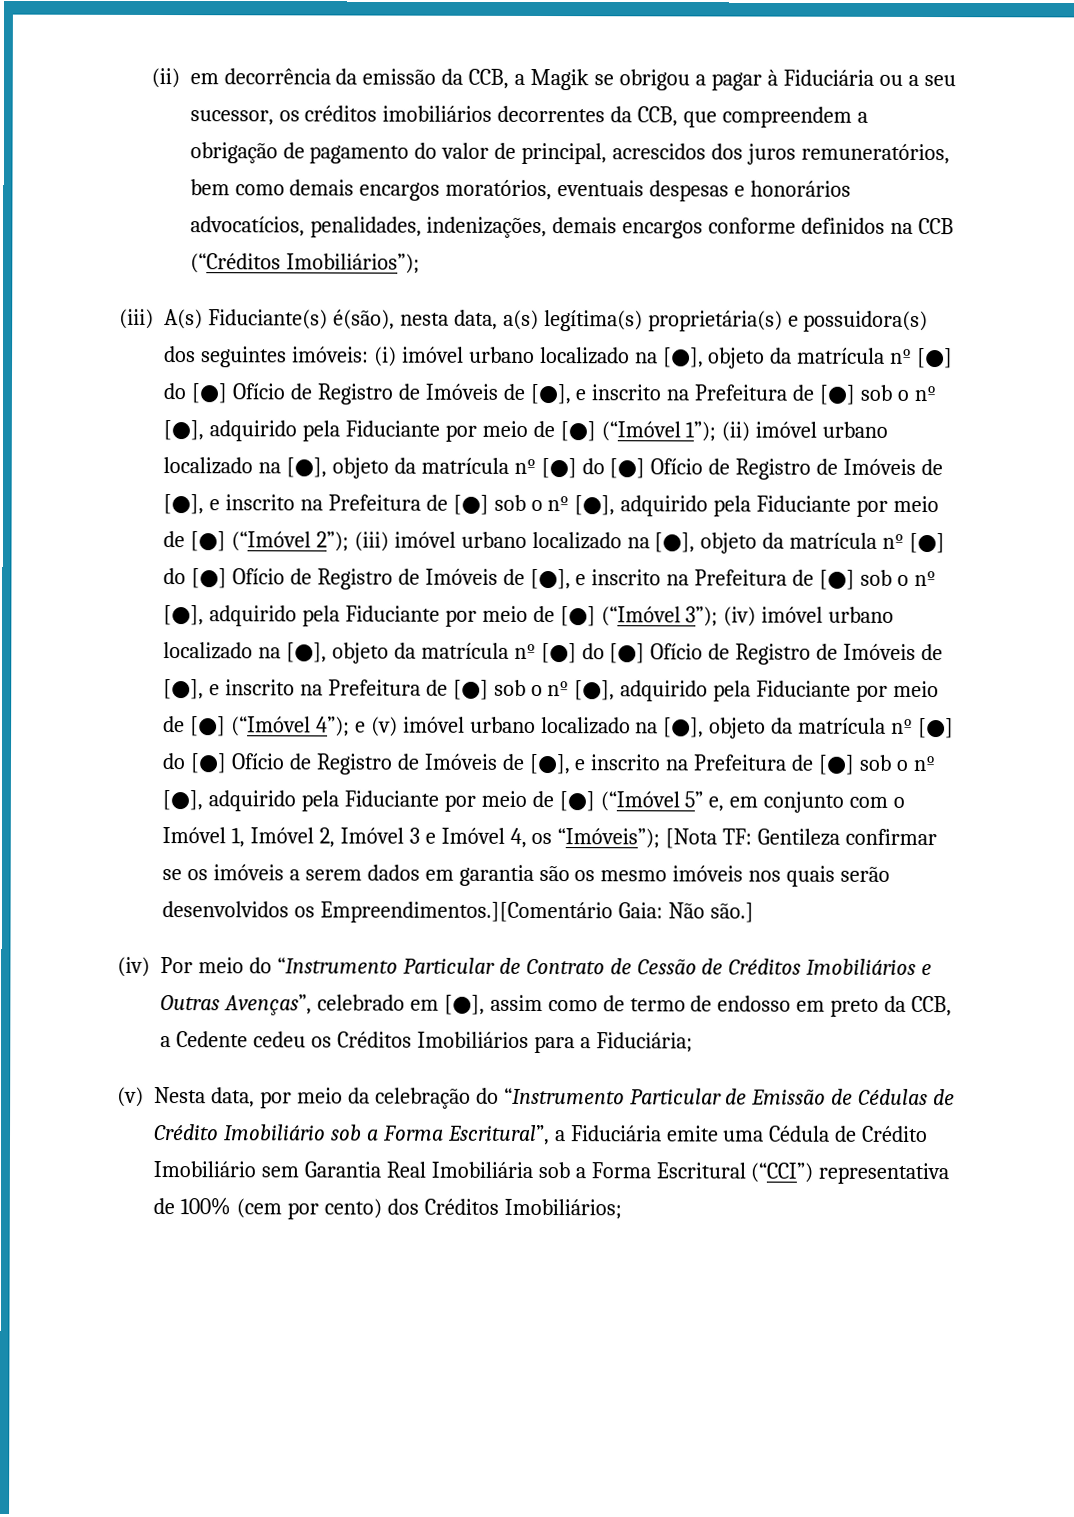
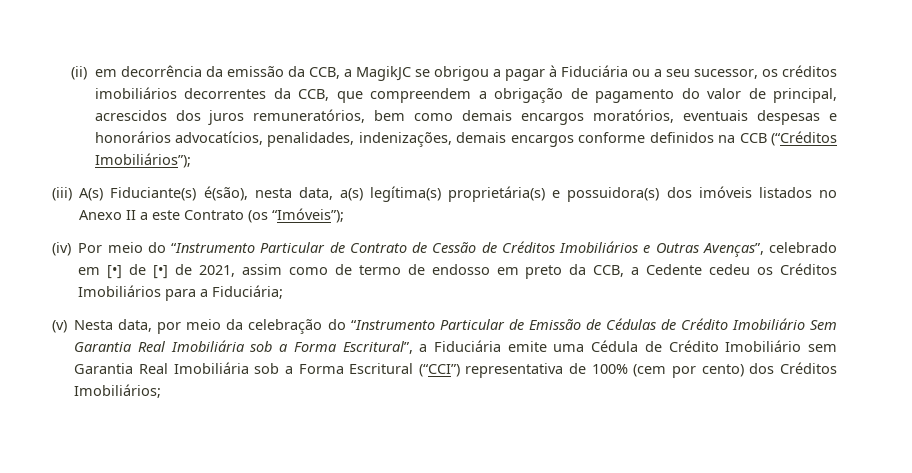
[530,68,590,91] Magik -> [355,66,411,81] MagikJC
[200,346,954,369] [163,383,936,405] [163,420,889,442] [163,457,944,480] [163,494,940,517] [163,531,946,554] [163,568,936,590] [163,605,895,627] [163,642,944,665] [163,679,940,702] [163,716,955,739] [162,753,936,775] [162,790,906,813] [162,827,938,849] [162,864,891,887] [162,901,754,924] seguintes imóveis: (i) imóvel urbano localizado na [●], objeto da matrícula nº [●] do [●] Ofício de Registro de Imóveis de [●], e inscrito na Prefeitura de [●] sob o nº [●], adquirido pela Fiduciante por meio de [●] (“Imóvel 1”); (ii) imóvel urbano localizado na [●], objeto da matrícula nº [●] do [●] Ofício de Registro de Imóveis de [●], e inscrito na Prefeitura de [●] sob o nº [●], adquirido pela Fiduciante por meio de [●] (“Imóvel 2”); (iii) imóvel urbano localizado na [●], objeto da matrícula nº [●] do [●] Ofício de Registro de Imóveis de [●], e inscrito na Prefeitura de [●] sob o nº [●], adquirido pela Fiduciante por meio de [●] (“Imóvel 3”); (iv) imóvel urbano localizado na [●], objeto da matrícula nº [●] do [●] Ofício de Registro de Imóveis de [●], e inscrito na Prefeitura de [●] sob o nº [●], adquirido pela Fiduciante por meio de [●] (“Imóvel 4”); e (v) imóvel urbano localizado na [●], objeto da matrícula nº [●] do [●] Ofício de Registro de Imóveis de [●], e inscrito na Prefeitura de [●] sob o nº [●], adquirido pela Fiduciante por meio de [●] (“Imóvel 5” e, em conjunto com o Imóvel 1, Imóvel 2, Imóvel 3 e Imóvel 4, os “Imóveis”); [Nota TF: Gentileza confirmar se os imóveis a serem dados em garantia são os mesmo imóveis nos quais serão desenvolvidos os Empreendimentos.][Comentário Gaia: Não são.] -> [698,186,837,198] [79,208,345,223] imóveis listados no Anexo II a este Contrato (os “Imóveis”);
[443,994,485,1015] [●], -> [107,264,235,279] [•] de [•] de 2021,
(326, 1132) none -> [810,320,837,330] [74,340,244,352] Sem Garantia Real Imobiliária

